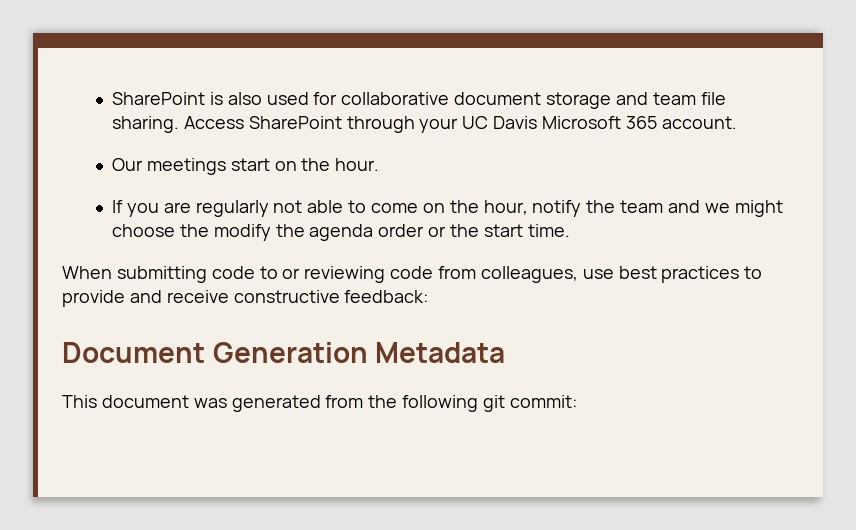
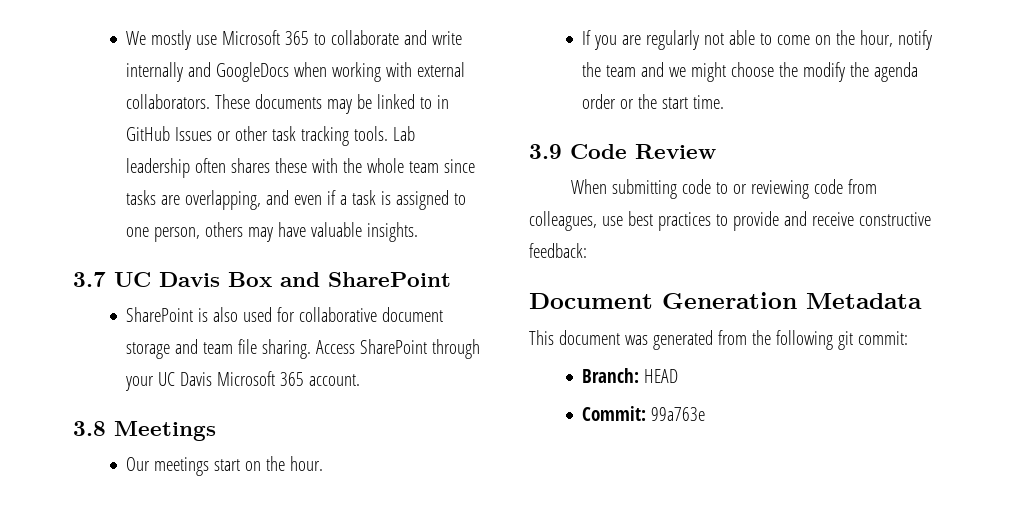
(112, 98) none -> [126,30,463,50] [126,62,466,82] [126,94,450,114] [126,126,416,146] [126,158,476,178] [126,190,467,210] [126,222,419,242] [73,272,451,287] We mostly use Microsoft 365 to collaborate and write internally and GoogleDocs when working with external collaborators. These documents may be linked to in GitHub Issues or other task tracking tools. Lab leadership often shares these with the whole team since tasks are overlapping, and even if a task is assigned to one person, others may have valuable insights. // 3.7 UC Davis Box and SharePoint //
(737, 122) none -> [73,421,216,441] // 3.8 Meetings
(570, 230) none -> [529,144,716,159] // 3.9 Code Review
(577, 401) none -> [582,368,679,383] [582,406,706,421] // Branch: HEAD // Commit: 99a763e

